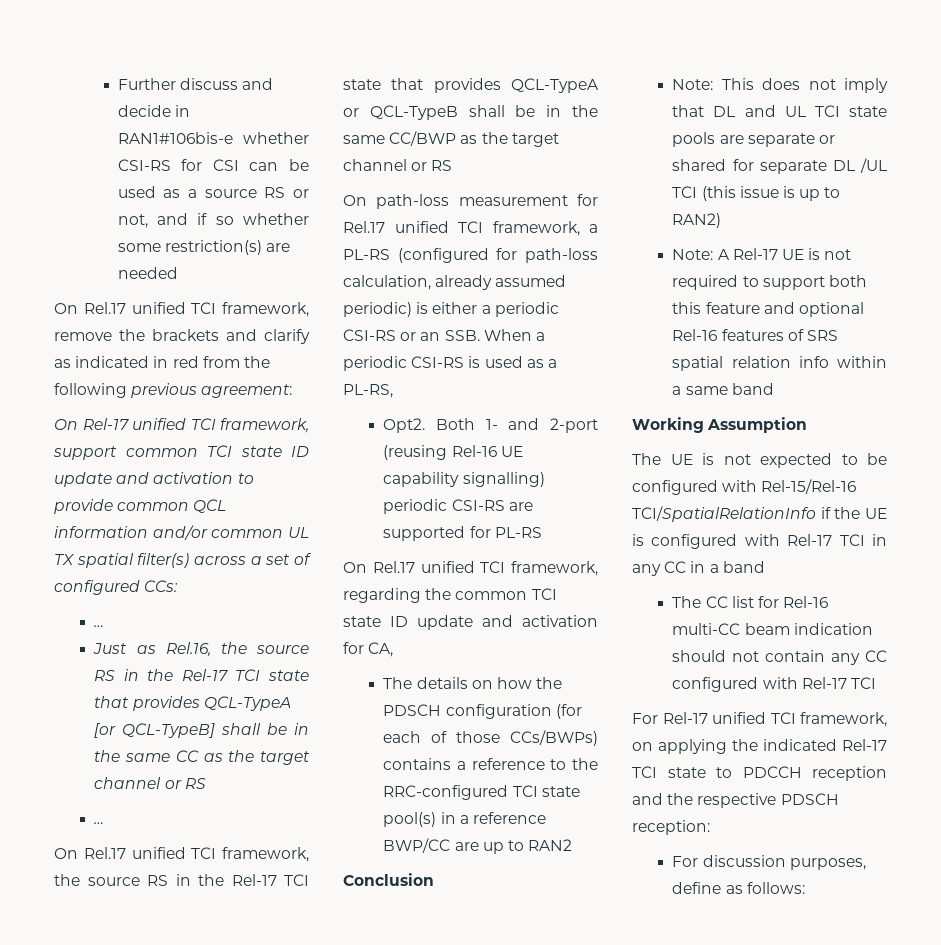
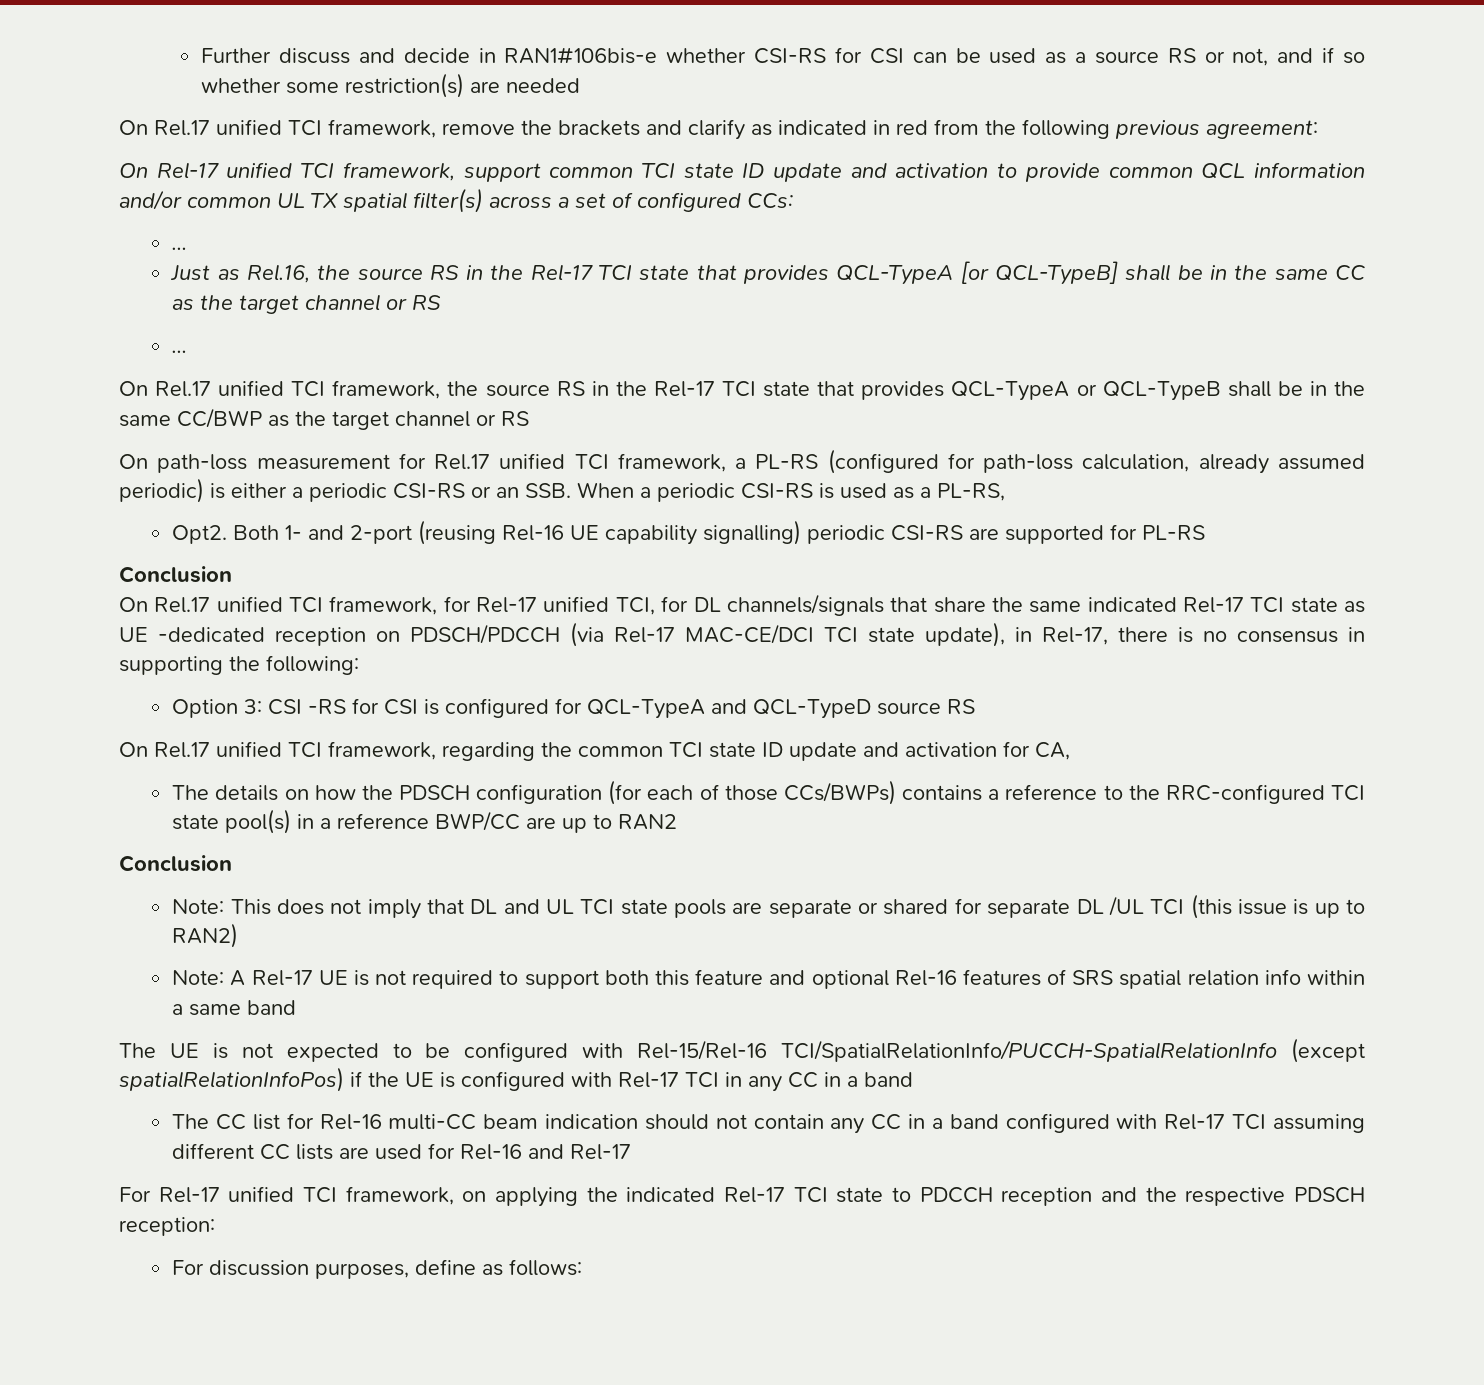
(542, 532) none -> [119,566,232,583] [119,594,1365,616] [119,622,1365,647] [119,655,359,675] [172,698,976,719] // Conclusion // On Rel.17 unified TCI framework, for Rel-17 unified TCI, for DL channels/signals that share the same indicated Rel-17 TCI state as UE -dedicated reception on PDSCH/PDCCH (via Rel-17 MAC-CE/DCI TCI state update), in Rel-17, there is no consensus in supporting the following: // Option 3: CSI -RS for CSI is configured for QCL-TypeA and QCL-TypeD source RS
[632,417,808,433] // Working Assumption -> (297, 1007) none
[632,506,816,522] TCI/SpatialRelationInfo -> [781,1038,1365,1063] [119,1067,344,1092] TCI/SpatialRelationInfo/PUCCH-SpatialRelationInfo (except spatialRelationInfoPos)
[672,677,876,692] configured with Rel-17 TCI -> [908,1113,1366,1133] [172,1143,632,1160] in a band configured with Rel-17 TCI assuming different CC lists are used for Rel-16 and Rel-17

